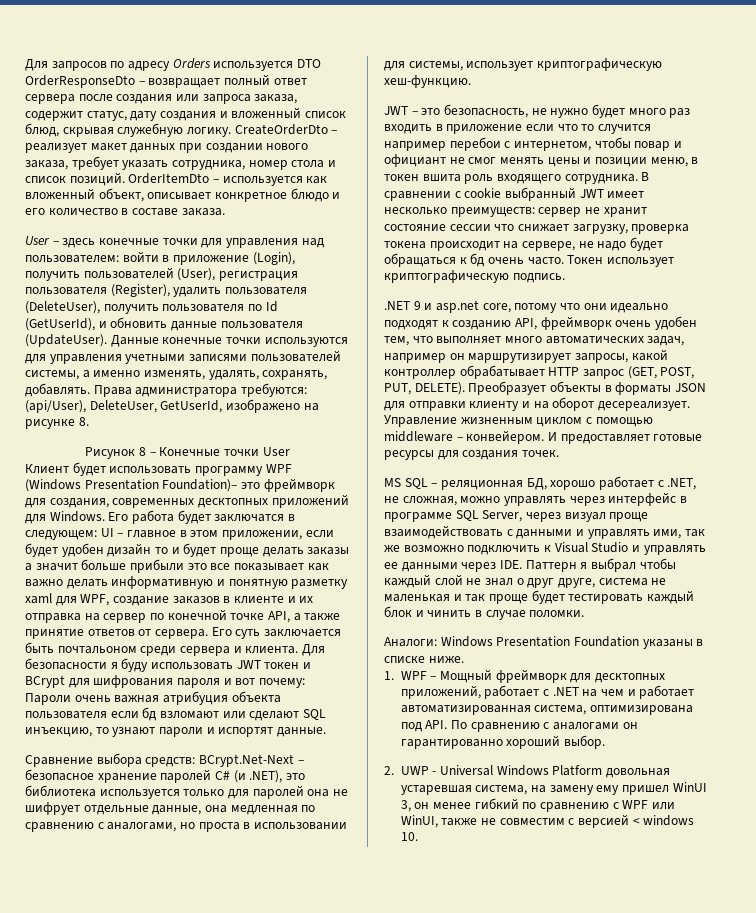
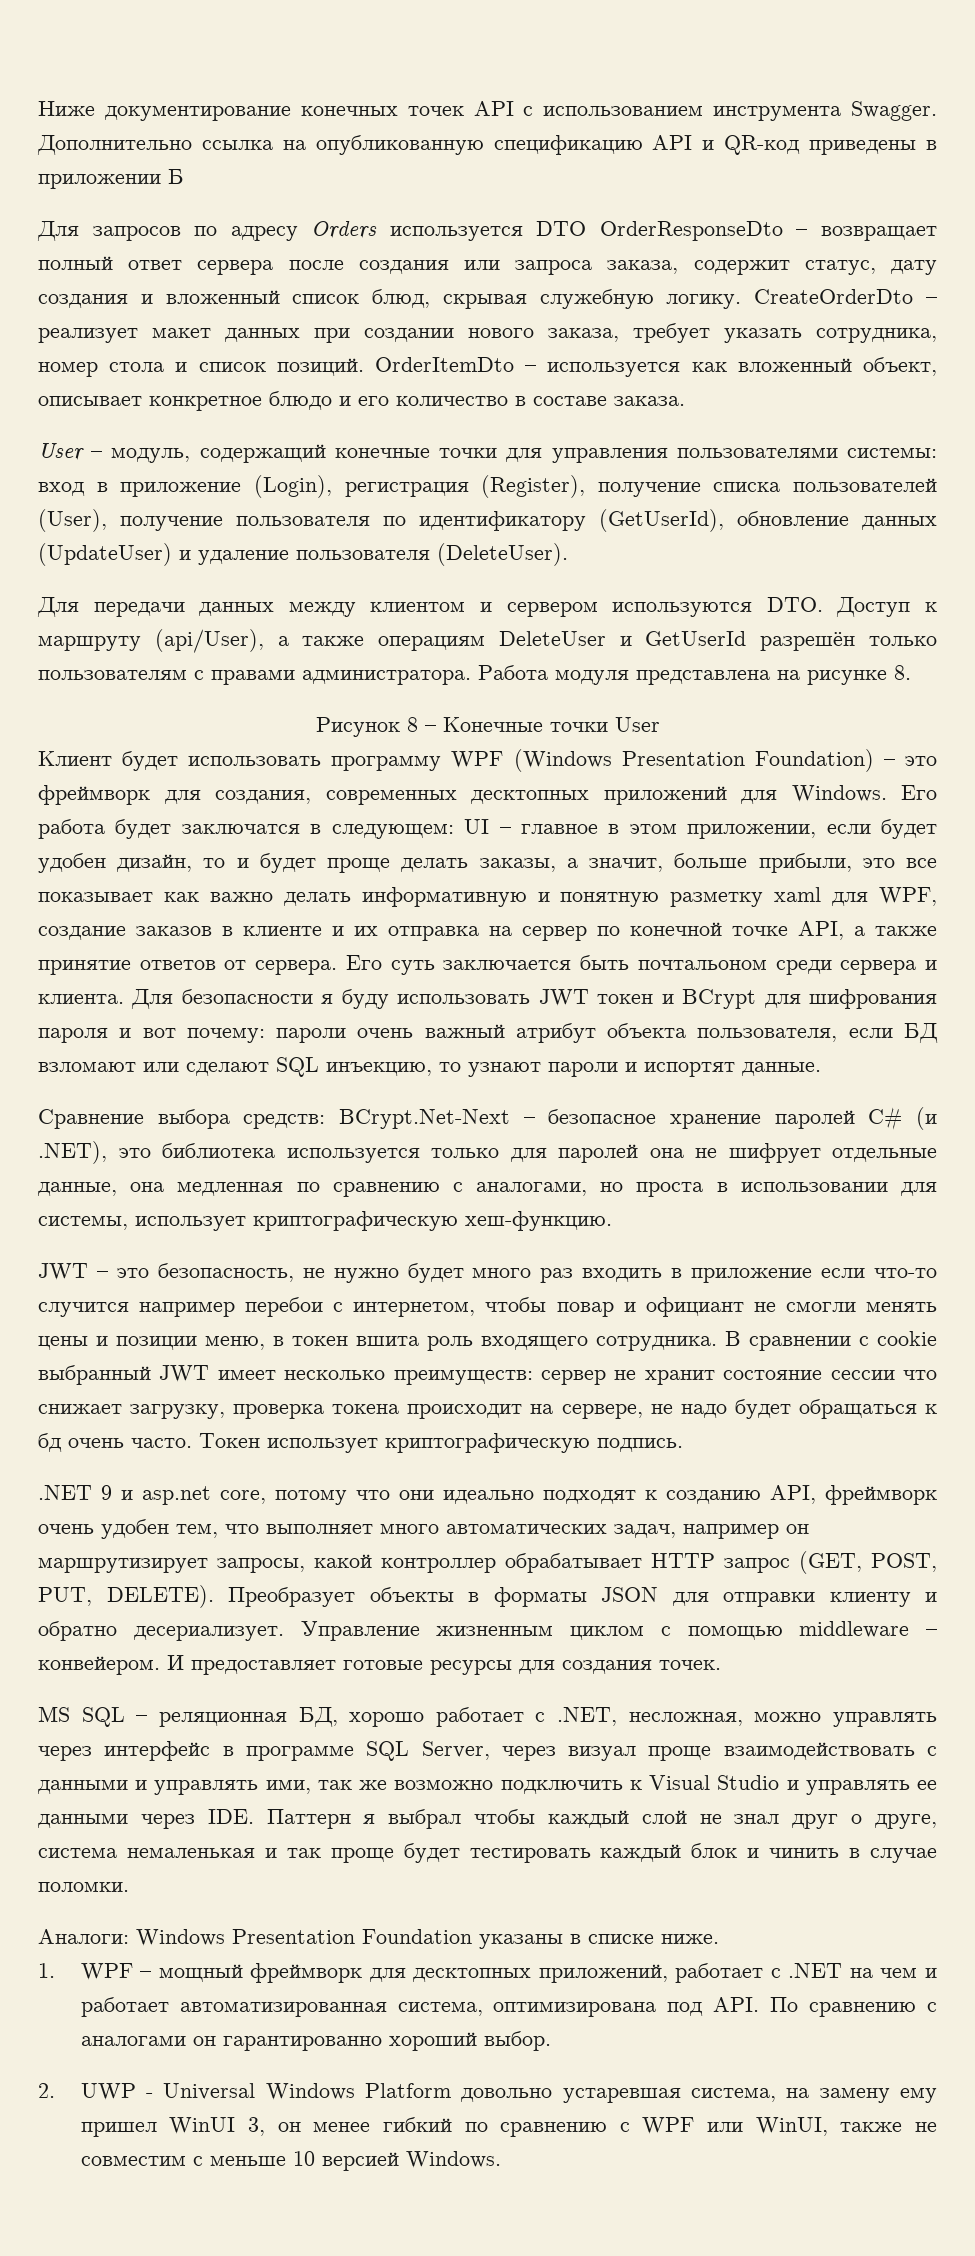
(25, 65) none -> [38,101,937,121] [37,135,938,155] [38,169,184,189] Ниже документирование конечных точек API с использованием инструмента Swagger. Дополнительно ссылка на опубликованную спецификацию API и QR-код приведены в приложении Б //
[62,238,96,248] здесь -> [111,444,326,463] модуль, содержащий
[301,238,324,248] [25,251,295,265] [25,267,298,281] [25,284,307,297] [25,301,278,314] [25,317,303,331] [25,334,348,347] [25,350,341,364] [25,370,328,380] [25,383,307,397] [25,399,300,413] над пользователем: войти в приложение (Login), получить пользователей (User), регистрация пользователя (Register), удалить пользователя (DeleteUser), получить пользователя по Id (GetUserId), и обновить данные пользователя (UpdateUser). Данные конечные точки используются для управления учетными записями пользователей системы, а именно изменять, удалять, сохранять, добавлять. Права администратора требуются: (api/User), DeleteUser, GetUserId, изображено -> [676,448,937,458] [38,475,937,498] [38,509,937,532] [38,543,568,566] [37,597,938,617] [38,629,938,653] [38,665,770,685] пользователями системы: вход в приложение (Login), регистрация (Register), получение списка пользователей (User), получение пользователя по идентификатору (GetUserId), обновление данных (UpdateUser) и удаление пользователя (DeleteUser). // Для передачи данных между клиентом и сервером используются DTO. Доступ к маршруту (api/User), а также операциям DeleteUser и GetUserId разрешён только пользователям с правами администратора. Работа модуля представлена
[162,479,238,492] Foundation)– -> [754,749,895,772] Foundation) –
[107,543,152,557] дизайн -> [117,854,193,872] дизайн,
[307,547,350,555] [25,559,184,573] заказы а значит больше прибыли -> [479,853,852,873] заказы, а значит, больше прибыли,
[25,691,281,705] [25,707,157,721] Пароли очень важная атрибуция объекта пользователя если бд -> [276,1023,938,1043] пароли очень важный атрибут объекта пользователя, если БД
[557,124,595,131] что то -> [873,1268,937,1278] что-то
[468,157,497,164] смог -> [785,1302,856,1312] смогли
[533,397,690,411] на оборот десереализует. -> [38,1621,284,1641] обратно десериализует.
[384,496,457,506] не сложная, -> [628,1712,743,1726] несложная,
[516,578,667,588] [384,594,450,602] о друг друге, система не маленькая -> [792,1814,937,1829] [38,1848,255,1858] друг о друге, система немаленькая
[440,669,493,683] Мощный -> [158,1964,243,1982] мощный
[605,768,670,778] довольная -> [461,2088,553,2102] довольно
[577,814,695,828] [400,832,418,841] версией < windows 10. -> [209,2151,501,2171] меньше 10 версией Windows.

